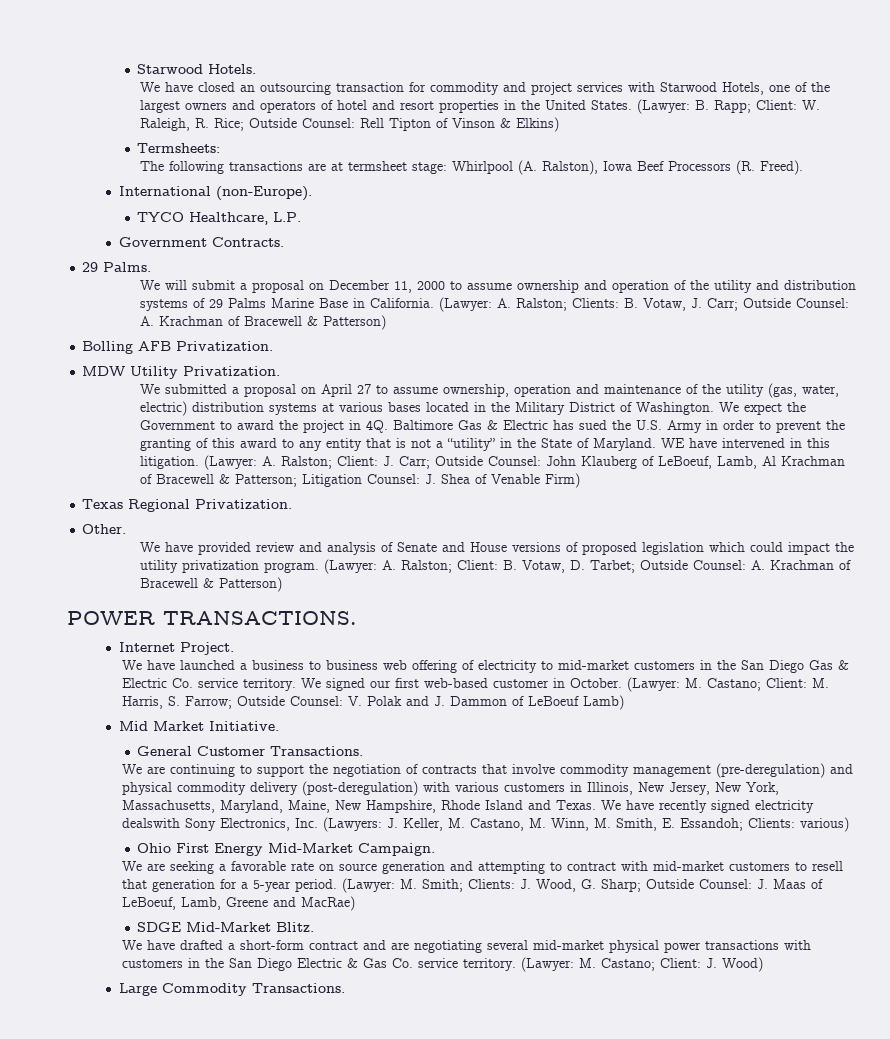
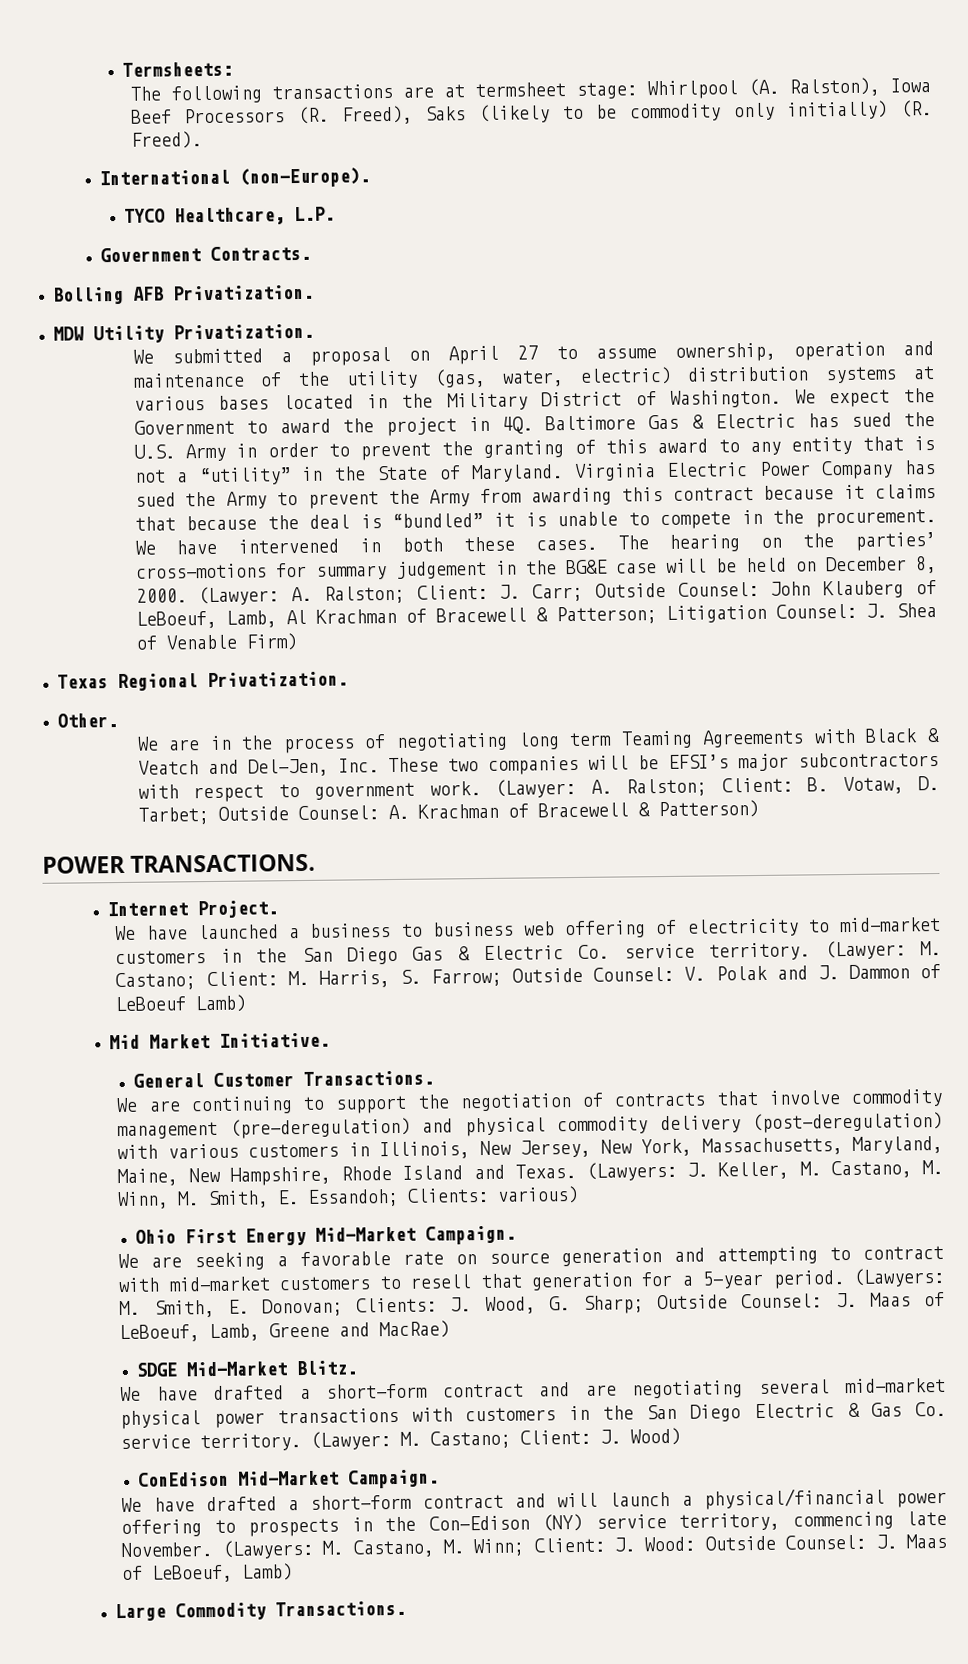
[137,64,257,74] [140,82,831,95] [140,99,821,114] [140,117,560,132] Starwood Hotels. // We have closed an outsourcing transaction for commodity and project services with Starwood Hotels, one of the largest owners and operators of hotel and resort properties in the United States. (Lawyer: B. Rapp; Client: W. Raleigh, R. Rice; Outside Counsel: Rell Tipton of Vinson & Elkins) // -> (121, 69) none
(756, 167) none -> [341,100,932,125] Freed), Saks (likely to be commodity only initially) (R.
[82,262,152,272] [140,280,857,293] [140,297,850,312] [140,315,387,330] // 29 Palms. // We will submit a proposal on December 11, 2000 to assume ownership and operation of the utility and distribution systems of 29 Palms Marine Base in California. (Lawyer: A. Ralston; Clients: B. Votaw, J. Carr; Outside Counsel: A. Krachman of Bracewell & Patterson) -> (311, 253) none
[661,438,831,448] [140,456,200,469] WE have intervened in this litigation. -> [573,460,936,481] [134,484,937,509] [134,509,936,531] [134,532,937,555] [135,556,937,580] [135,588,187,603] Virginia Electric Power Company has sued the Army to prevent the Army from awarding this contract because it claims that because the deal is “bundled” it is unable to compete in the procurement. We have intervened in both these cases. The hearing on the parties’ cross-motions for summary judgement in the BG&E case will be held on December 8, 2000.
[165,542,855,555] [140,560,320,573] have provided review and analysis of Senate and House versions of proposed legislation which could impact the utility privatization program. -> [168,727,940,754] [137,752,939,777] [137,781,481,803] are in the process of negotiating long term Teaming Agreements with Black & Veatch and Del-Jen, Inc. These two companies will be EFSI’s major subcontractors with respect to government work.
[300,678,622,691] We signed our first web-based customer in October. -> (811, 951) none
[600,800,814,813] [121,818,318,831] We have recently signed electricity dealswith Sony Electronics, Inc. -> (576, 1171) none
[341,878,463,893] (Lawyer: M. Smith; -> [853,1267,946,1287] [119,1298,344,1318] (Lawyers: M. Smith, E. Donovan;
(763, 964) none -> [137,1469,439,1489] [121,1487,947,1513] [121,1510,948,1538] [121,1533,948,1559] [122,1563,294,1583] // ConEdison Mid-Market Campaign. // We have drafted a short-form contract and will launch a physical/financial power offering to prospects in the Con-Edison (NY) service territory, commencing late November. (Lawyers: M. Castano, M. Winn; Client: J. Wood: Outside Counsel: J. Maas of LeBoeuf, Lamb)

